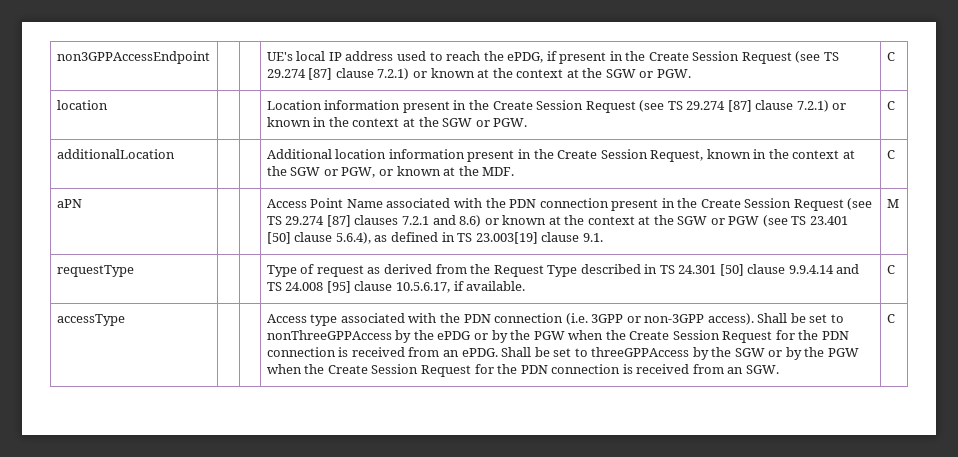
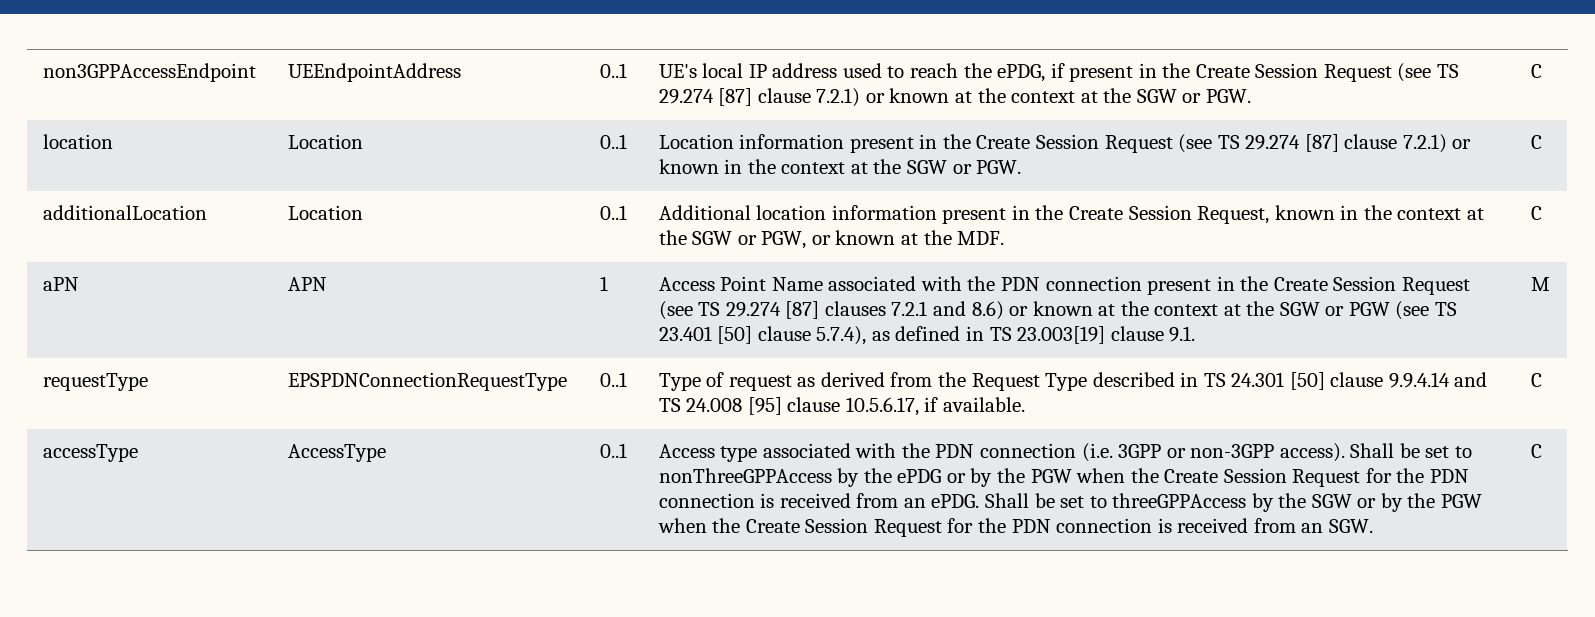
(210, 57) | -> [287,63,461,82] [599,63,627,78] UEEndpointAddress | 0..1
(108, 105) | -> [287,134,363,149] [599,134,627,149] Location | 0..1
(175, 154) | -> [287,205,363,220] [599,205,627,220] Location | 0..1
(82, 203) | -> [287,277,327,291] [599,276,608,291] APN | 1
[335,232,371,244] 5.6.4), -> [816,326,867,345] 5.7.4),
(134, 271) | -> [287,372,567,391] [599,372,627,387] EPSPDNConnectionRequestType | 0..1
(125, 320) | -> [287,444,386,462] [599,443,627,458] AccessType | 0..1

